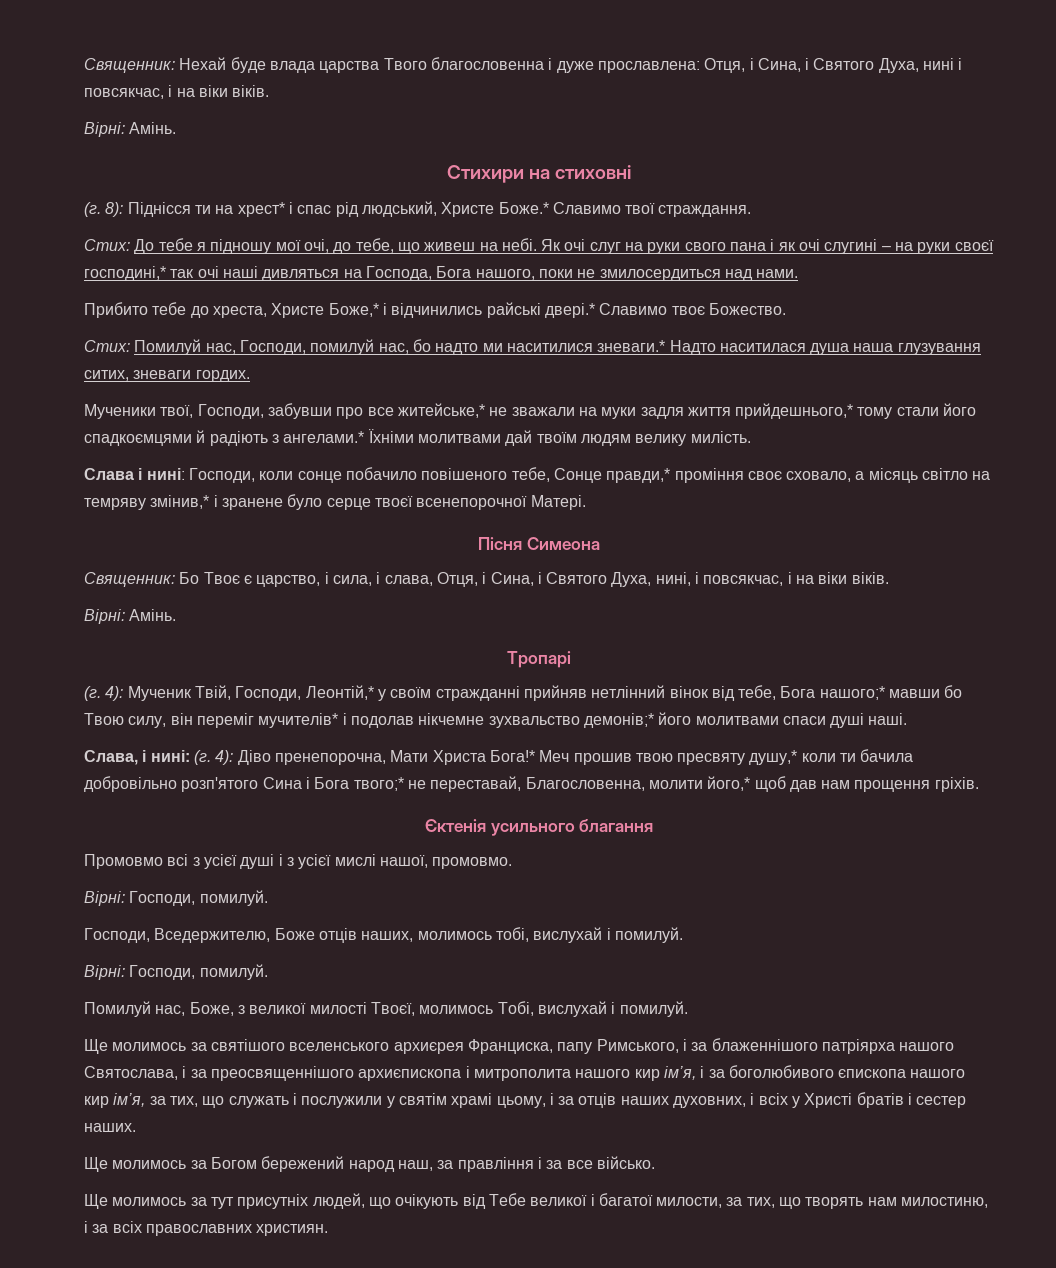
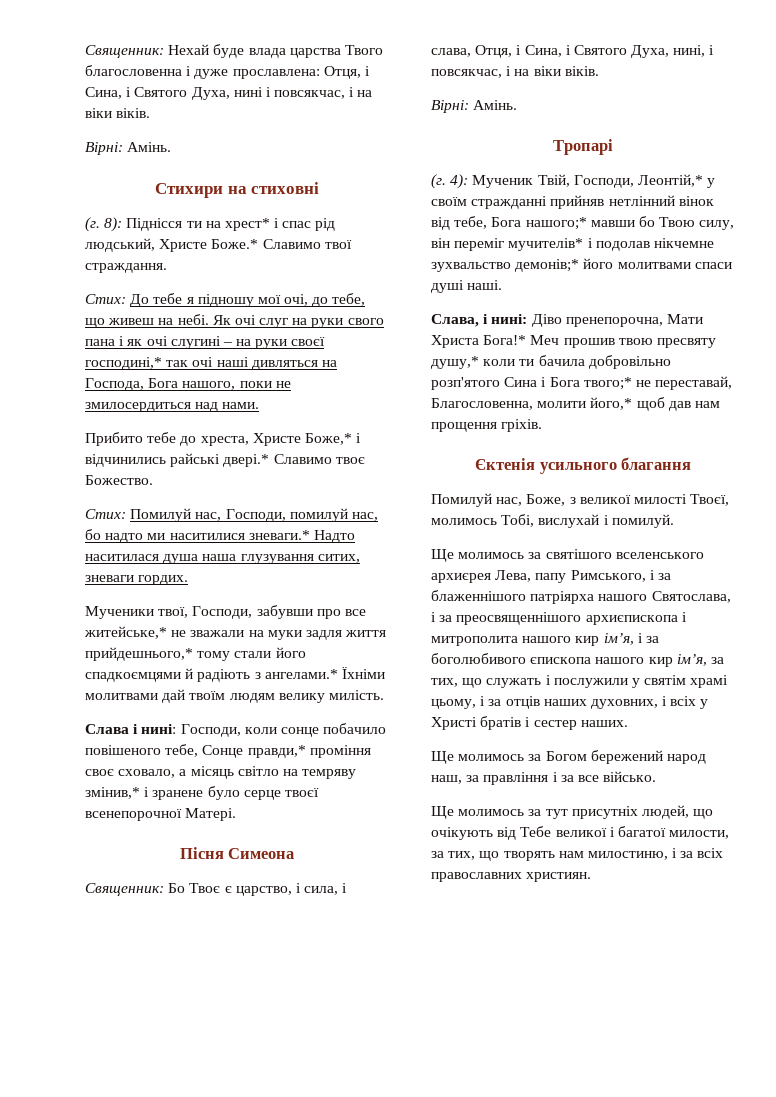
[193,750,234,765] (г. 4): -> (528, 319) none
[84,854,513,869] [84,890,268,906] [84,927,683,943] [84,964,268,980] // Промовмо всі з усієї душі і з усієї мислі нашої, промовмо. // Вірні: Господи, помилуй. // Господи, Вседержителю, Боже отців наших, молимось тобі, вислухай і помилуй. // Вірні: Господи, помилуй. -> (691, 463) none
[467,1039,553,1054] Франциска, -> [495,570,532,582] Лева,

